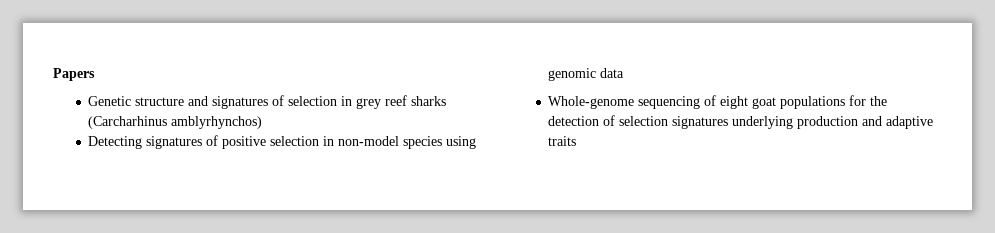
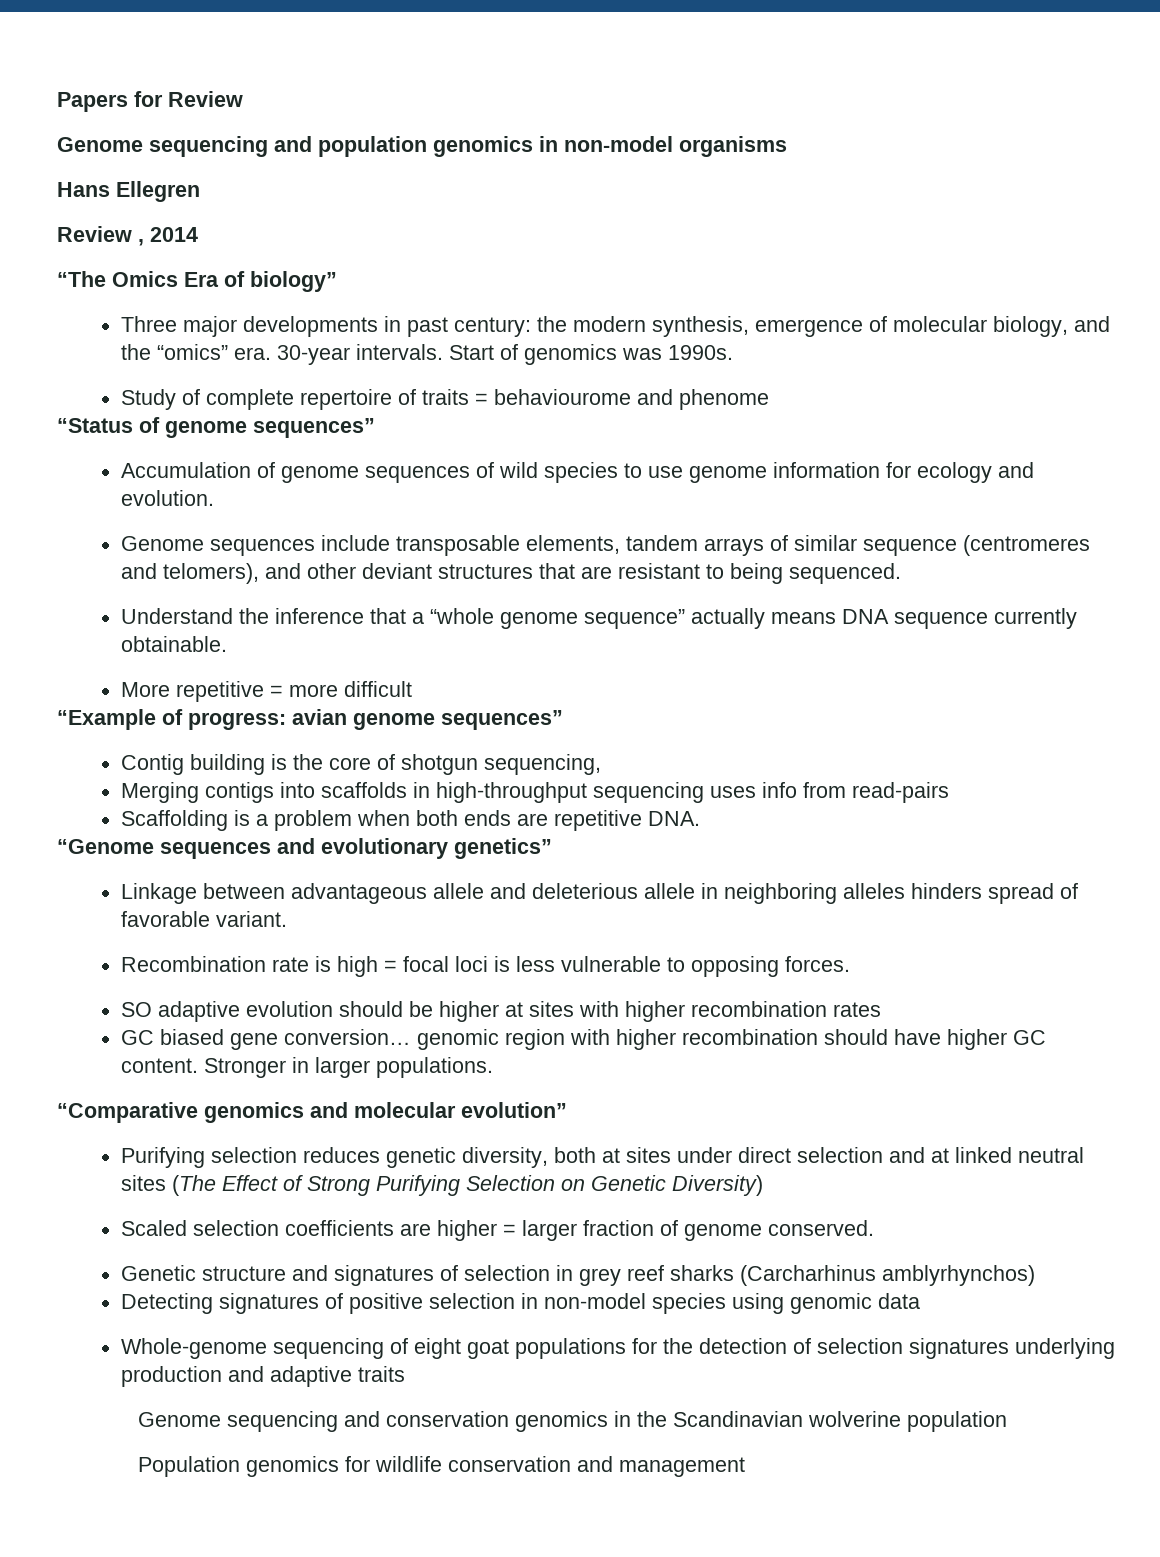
(95, 74) none -> [134,91,243,107] [57,136,787,157] [57,181,200,202] [57,226,198,246] [57,271,337,292] [121,316,1111,337] [121,344,734,365] [121,389,770,410] [57,417,375,438] [121,462,1035,483] [121,490,215,506] [121,535,1091,556] [121,563,902,584] [121,608,1078,629] [121,636,228,652] [121,681,413,702] [57,709,563,730] [121,754,602,775] [121,782,950,803] [121,810,701,831] [57,838,552,859] [121,883,1079,904] [121,911,288,927] [121,956,851,977] [121,1001,882,1022] [121,1029,1047,1050] [121,1057,494,1078] [57,1102,567,1123] [121,1147,1085,1168] [121,1175,764,1196] [121,1220,875,1241] for Review // Genome sequencing and population genomics in non-model organisms // Hans Ellegren // Review , 2014 // “The Omics Era of biology” // Three major developments in past century: the modern synthesis, emergence of molecular biology, and the “omics” era. 30-year intervals. Start of genomics was 1990s. // Study of complete repertoire of traits = behaviourome and phenome // “Status of genome sequences” // Accumulation of genome sequences of wild species to use genome information for ecology and evolution. // Genome sequences include transposable elements, tandem arrays of similar sequence (centromeres and telomers), and other deviant structures that are resistant to being sequenced. // Understand the inference that a “whole genome sequence” actually means DNA sequence currently obtainable. // More repetitive = more difficult // “Example of progress: avian genome sequences” // Contig building is the core of shotgun sequencing, // Merging contigs into scaffolds in high-throughput sequencing uses info from read-pairs // Scaffolding is a problem when both ends are repetitive DNA. // “Genome sequences and evolutionary genetics” // Linkage between advantageous allele and deleterious allele in neighboring alleles hinders spread of favorable variant. // Recombination rate is high = focal loci is less vulnerable to opposing forces. // SO adaptive evolution should be higher at sites with higher recombination rates // GC biased gene conversion… genomic region with higher recombination should have higher GC content. Stronger in larger populations. // “Comparative genomics and molecular evolution” // Purifying selection reduces genetic diversity, both at sites under direct selection and at linked neutral sites (The Effect of Strong Purifying Selection on Genetic Diversity) // Scaled selection coefficients are higher = larger fraction of genome conserved.
(577, 141) none -> [137,1411,1007,1432] [137,1456,745,1477] // Genome sequencing and conservation genomics in the Scandinavian wolverine population // Population genomics for wildlife conservation and management

